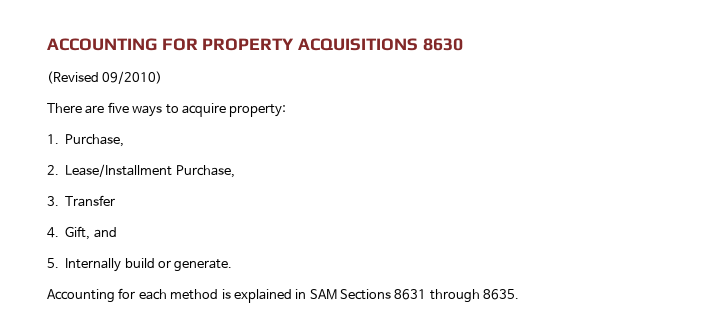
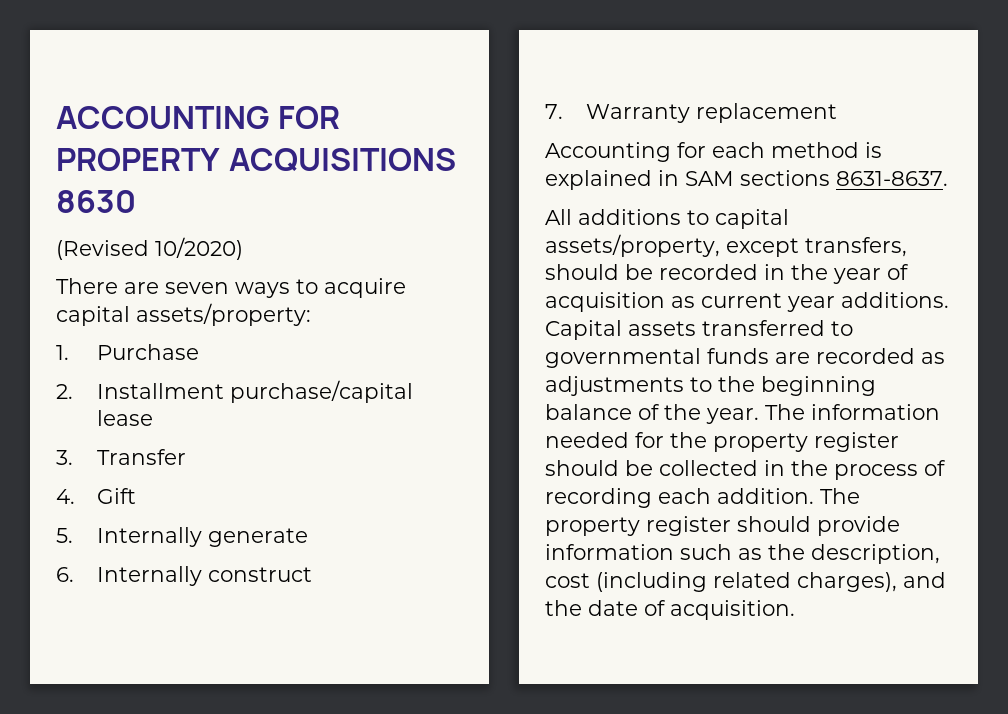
[102,71,163,84] 09/2010) -> [155,237,243,260] 10/2020)
[107,102,129,113] five -> [165,282,229,294] seven
[229,104,287,117] property: -> [56,303,311,326] capital assets/property:
[65,134,125,147] Purchase, -> [96,344,199,360] Purchase
[65,164,235,178] Lease/Installment Purchase, -> [96,380,413,403] [96,410,153,426] Installment purchase/capital lease
[65,226,117,240] Gift, and -> [96,488,136,504] Gift
[124,258,233,272] build or generate. -> [207,528,308,547] [56,566,312,586] [545,103,837,123] generate // 6. Internally construct // 7. Warranty replacement
[340,289,520,303] Sections 8631 through 8635. -> [740,170,948,186] [545,209,789,229] [545,234,907,257] [545,264,909,284] [545,292,949,312] [545,320,853,340] [545,348,945,368] [545,376,876,396] [545,404,940,424] [545,432,899,452] [545,460,946,480] [545,488,860,508] [545,516,900,536] [545,544,940,564] [545,572,946,592] [545,600,795,620] sections 8631-8637. // All additions to capital assets/property, except transfers, should be recorded in the year of acquisition as current year additions. Capital assets transferred to governmental funds are recorded as adjustments to the beginning balance of the year. The information needed for the property register should be collected in the process of recording each addition. The property register should provide information such as the description, cost (including related charges), and the date of acquisition.

